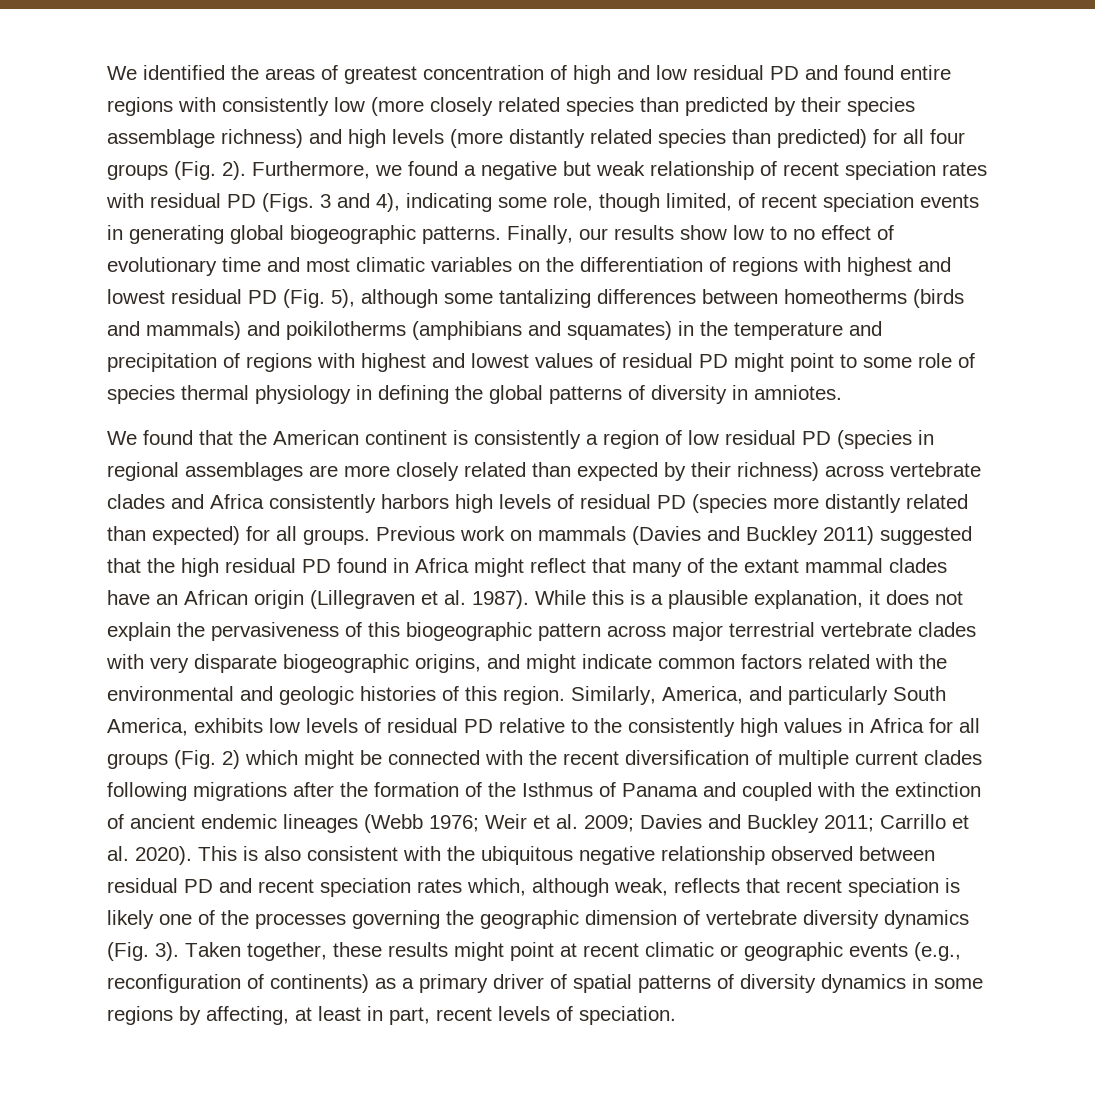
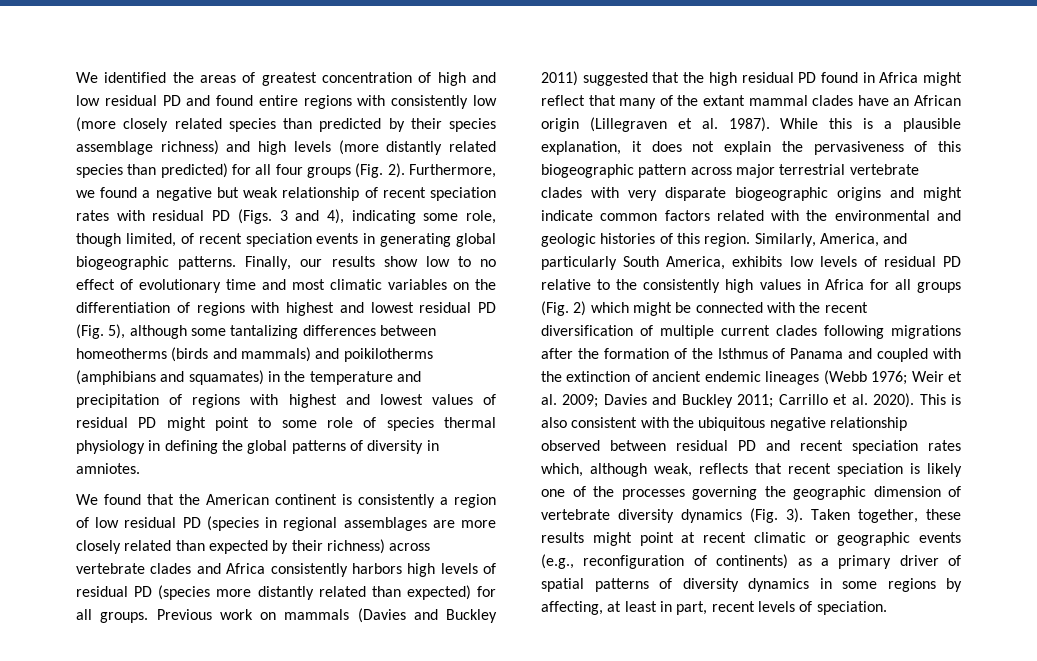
[415,654,481,673] origins, -> [837,187,881,201] origins

